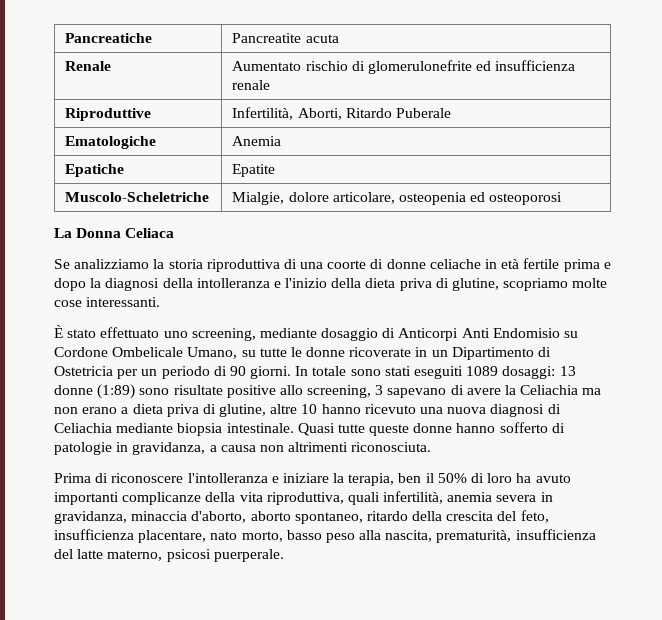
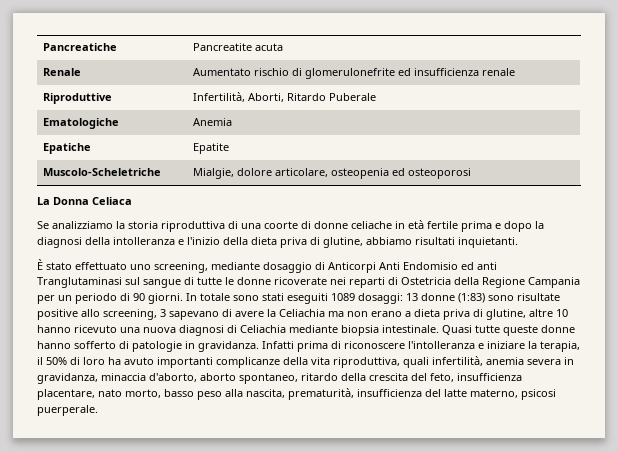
[503,278,608,291] [54,297,161,307] scopriamo molte cose interessanti. -> [366,237,518,248] abbiamo risultati inquietanti.
[564,331,579,338] [54,347,552,360] [54,366,113,376] su Cordone Ombelicale Umano, su tutte le donne ricoverate in un Dipartimento di Ostetricia -> [461,262,497,270] [37,277,580,288] ed anti Tranglutaminasi sul sangue di tutte le donne ricoverate nei reparti di Ostetricia della Regione Campania
[97,384,136,399] (1:89) -> [458,293,485,303] (1:83)
[132,442,432,455] [54,473,91,483] gravidanza, a causa non altrimenti riconosciuta. // Prima -> [198,341,328,352] gravidanza. Infatti prima
[398,473,422,483] ben -> (580, 346) none

